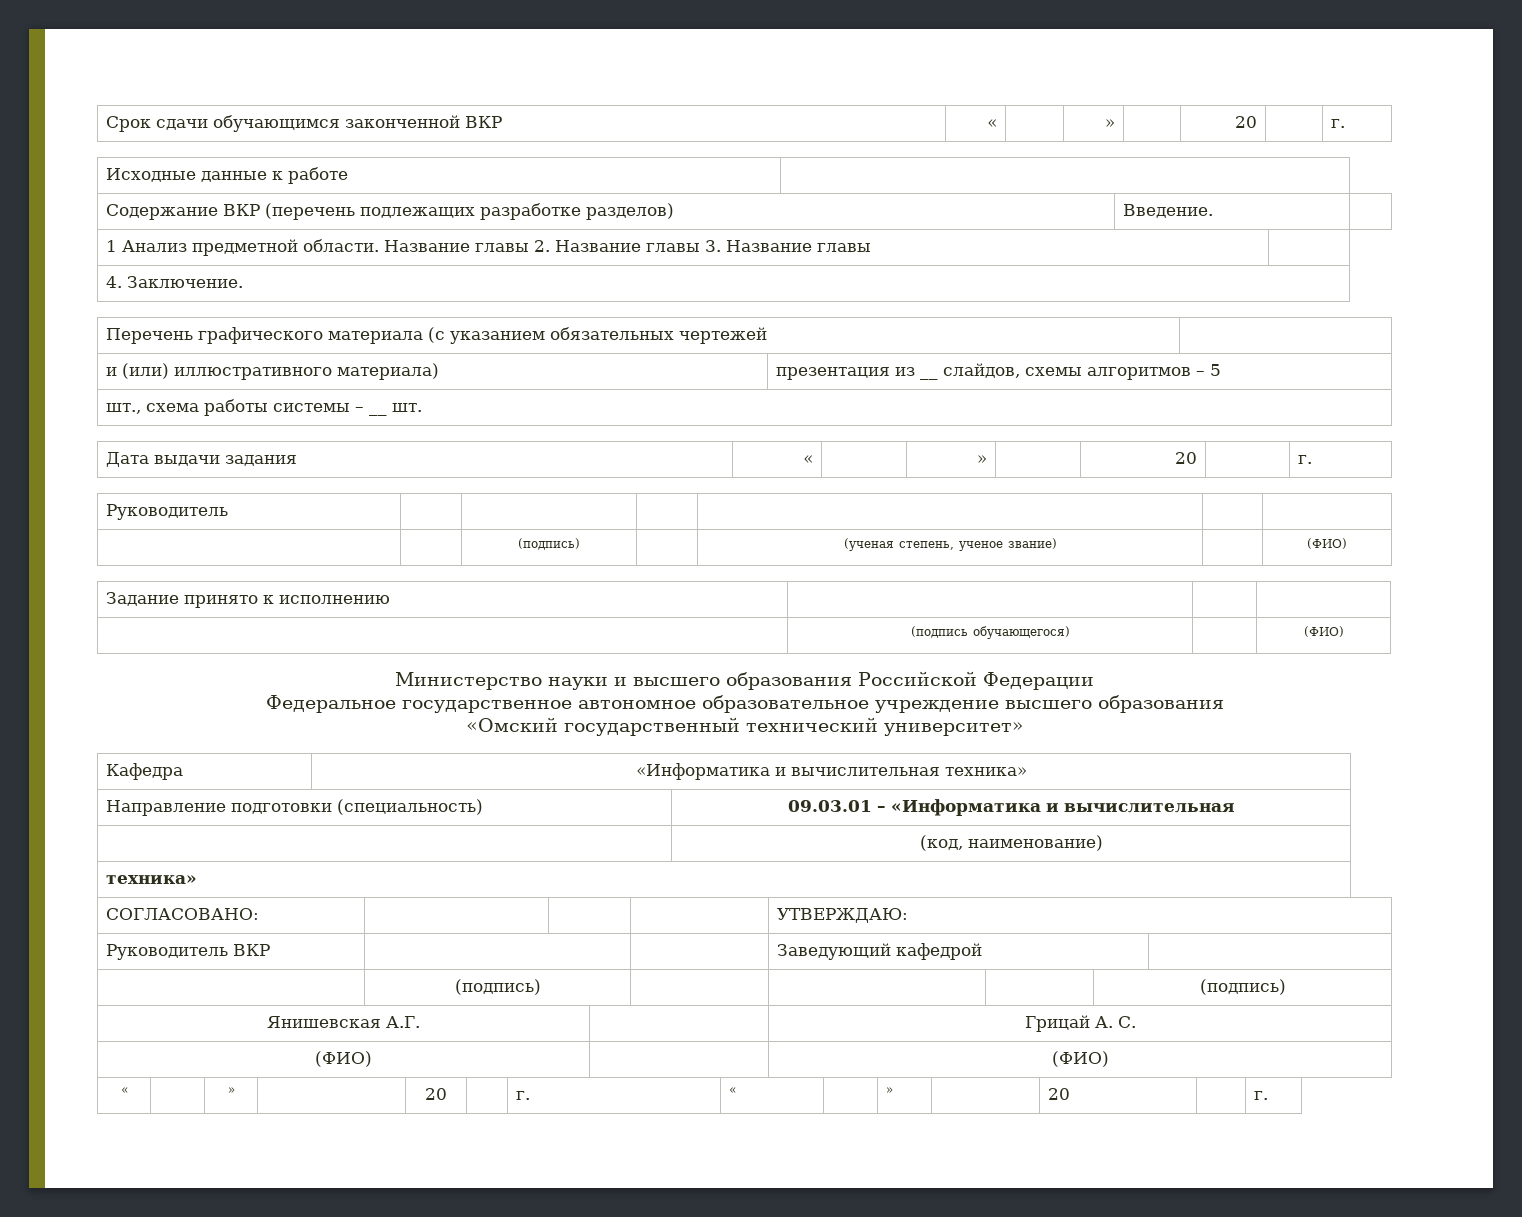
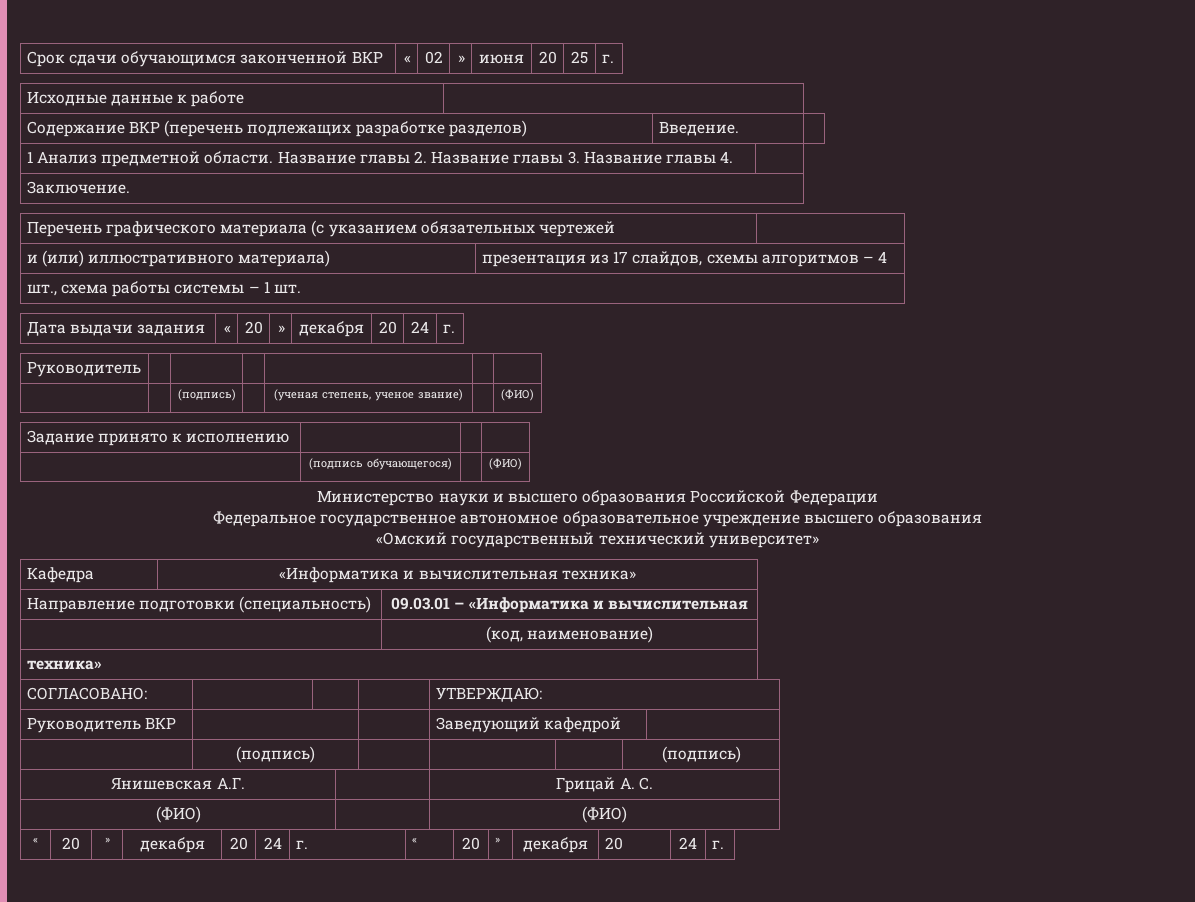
[1104,119,1115,128] [1234,116,1257,128] | » | | 20 | -> [424,51,443,64] [458,55,466,63] [479,54,524,64] [539,51,558,64] [571,51,588,64] 02 | » | июня | 20 | 25
[106,276,123,288] | // 4. -> [720,151,734,163] 4. | //
[920,376,939,380] __ -> [613,251,629,263] 17
[1210,364,1222,376] 5 -> [878,251,888,263] 4
[369,412,388,416] __ -> [263,281,270,293] 1
[976,455,987,464] [1174,452,1197,464] | » | | 20 | -> [244,321,263,334] [278,325,286,333] [299,321,364,337] [379,321,398,334] [411,321,429,333] 20 | » | декабря | 20 | 24
[227,1087,235,1094] [425,1088,447,1100] | » | | 20 | -> [62,837,80,850] [104,837,110,843] [139,837,205,853] [229,837,248,850] [263,837,282,849] 20 | » | декабря | 20 | 24
[886,1087,894,1094] [1048,1088,1071,1100] | » | | 20 | -> [462,837,480,850] [494,837,500,843] [523,837,588,853] [604,837,623,850] [679,837,697,849] 20 | » | декабря | 20 | 24

